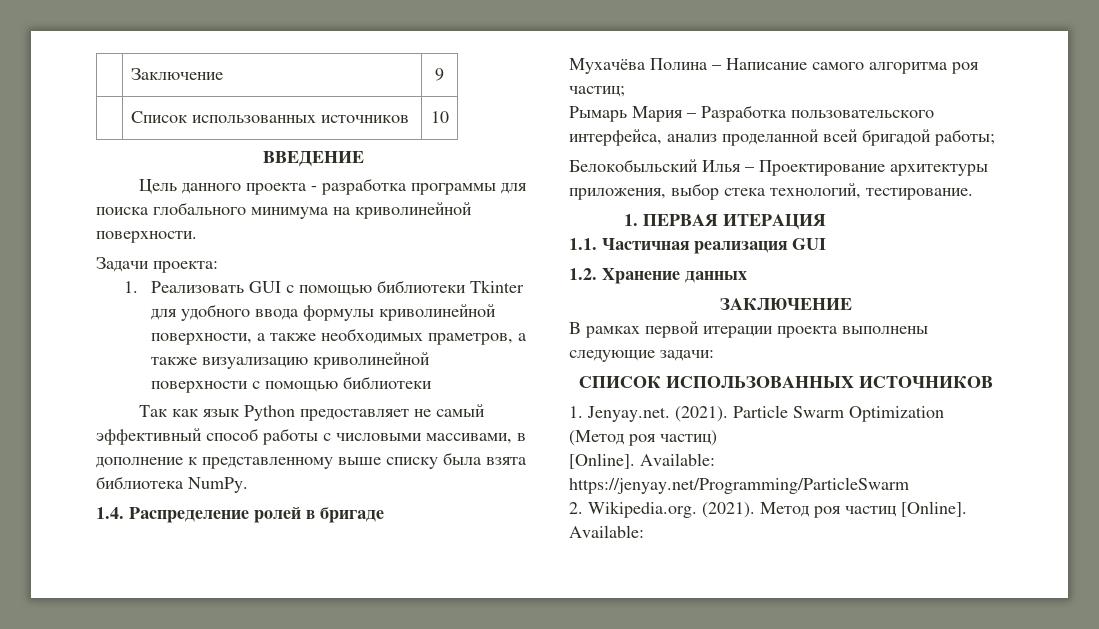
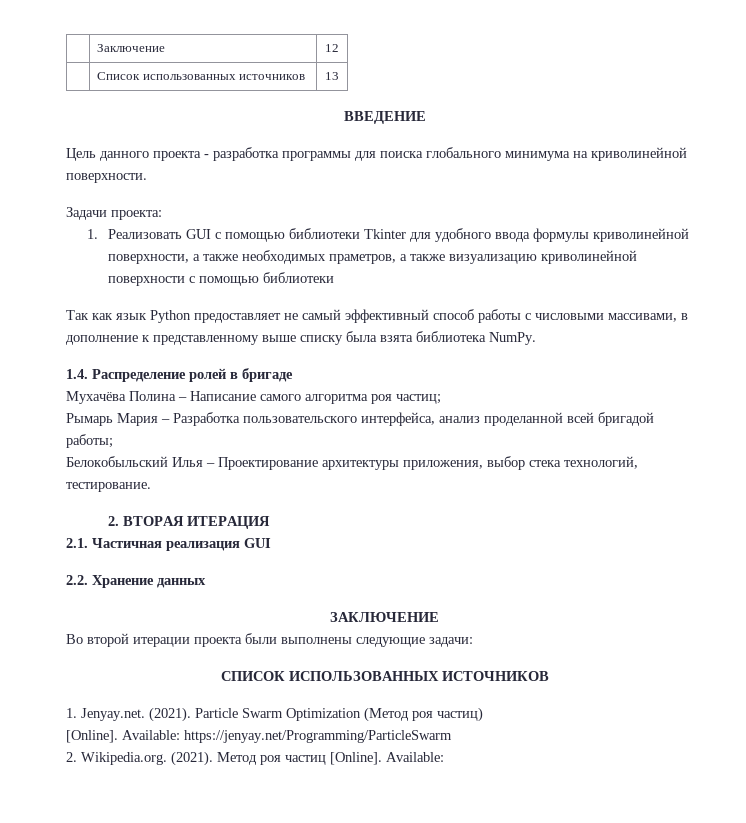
[435,68,444,81] 9 -> [325,44,339,52] 12
[430,111,449,123] 10 -> [325,72,339,80] 13
[624,214,719,226] 1. ПЕРВАЯ -> [108,516,185,526] 2. ВТОРАЯ
[569,238,597,250] 1.1. -> [66,538,88,548] 2.1.
[569,268,597,280] 1.2. -> [66,575,88,585] 2.2.
[569,321,699,338] В рамках первой -> [66,633,129,647] Во второй
(838, 332) none -> [245,633,277,644] были

